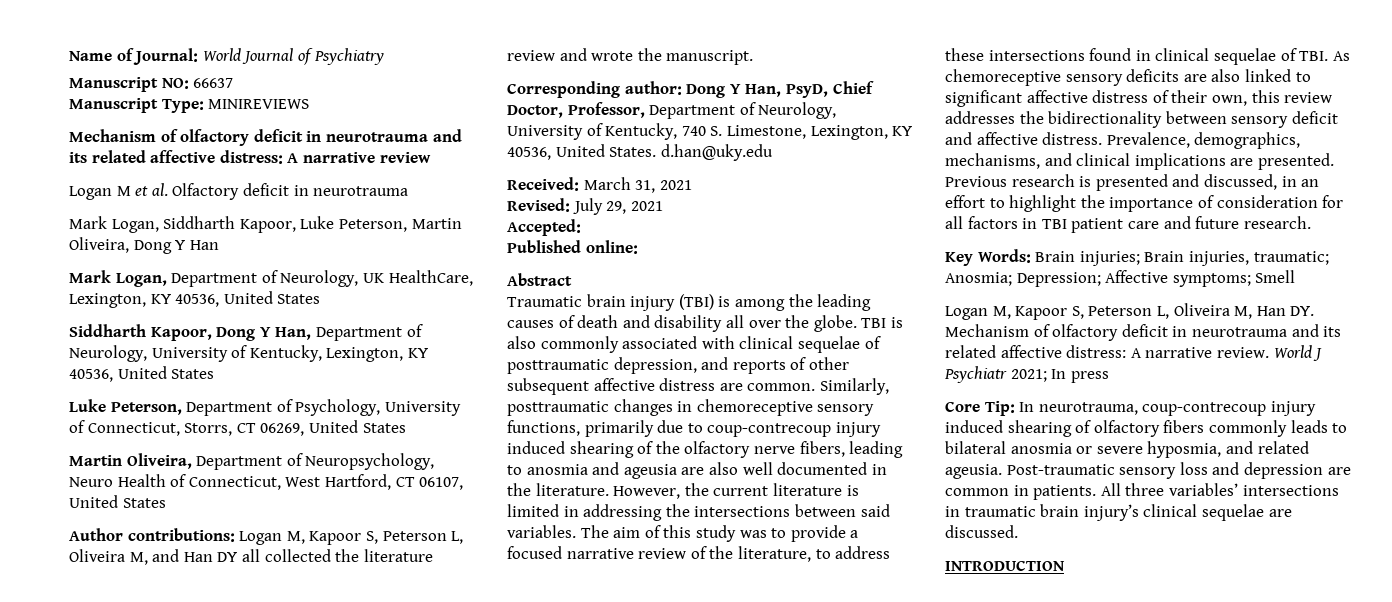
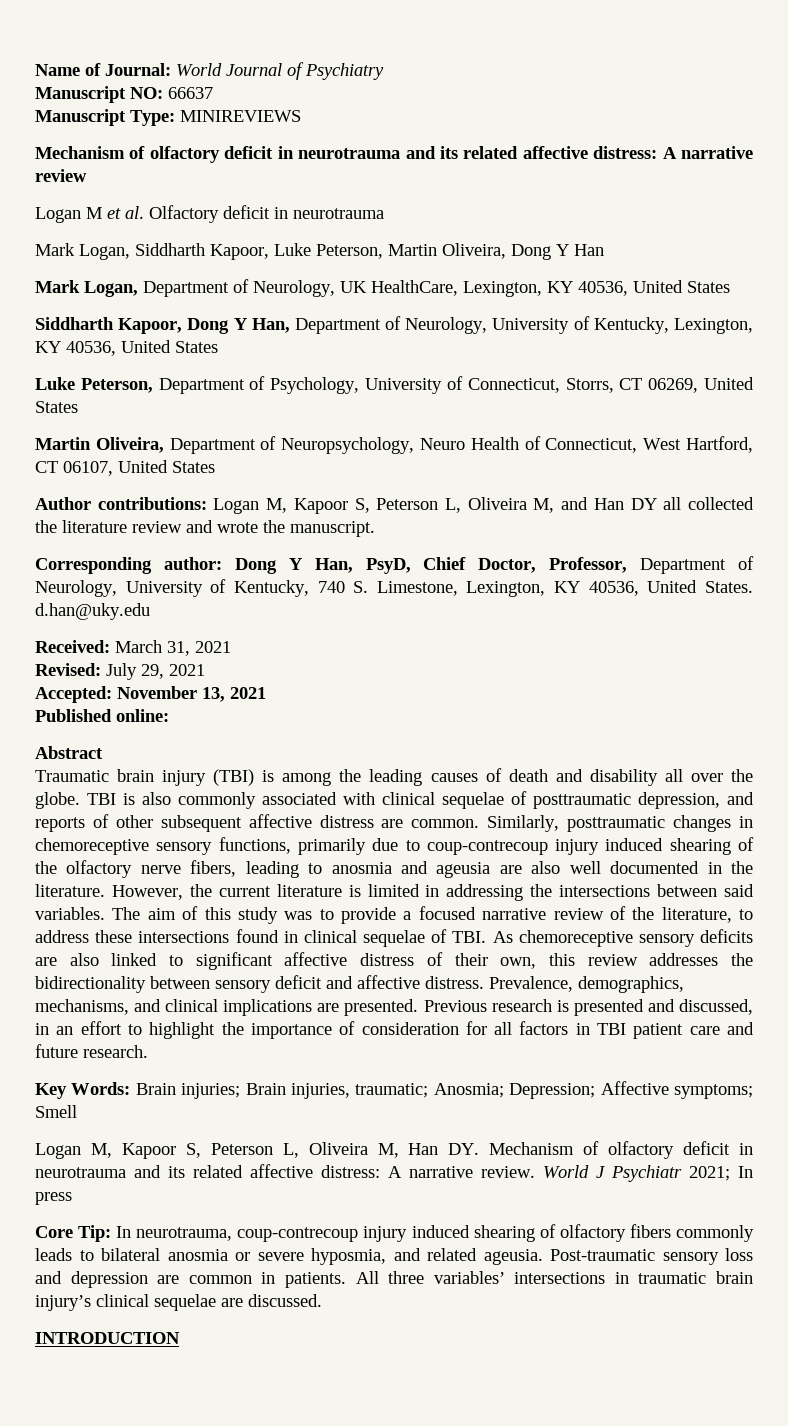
(581, 227) none -> [117,686,266,702] November 13, 2021

